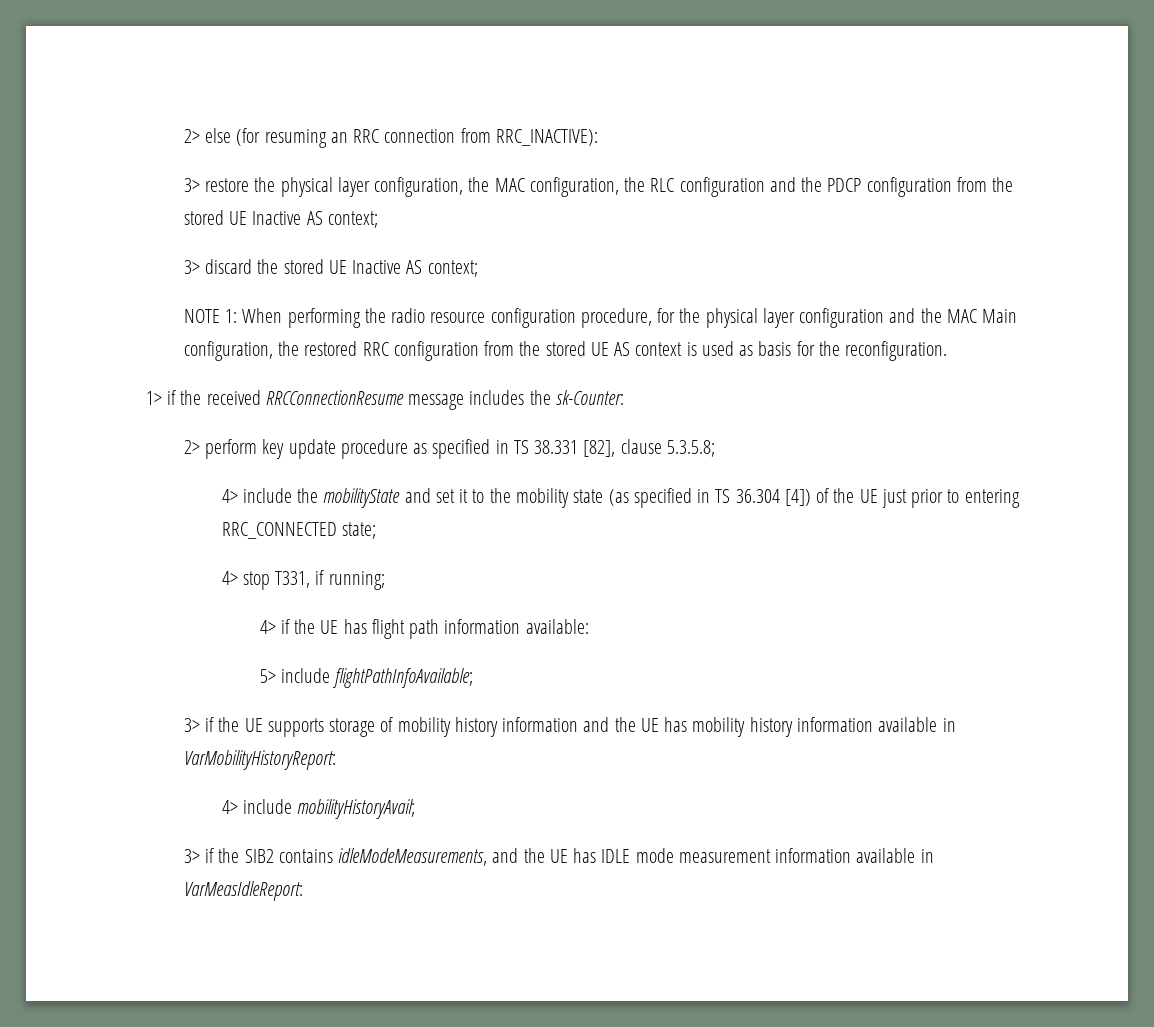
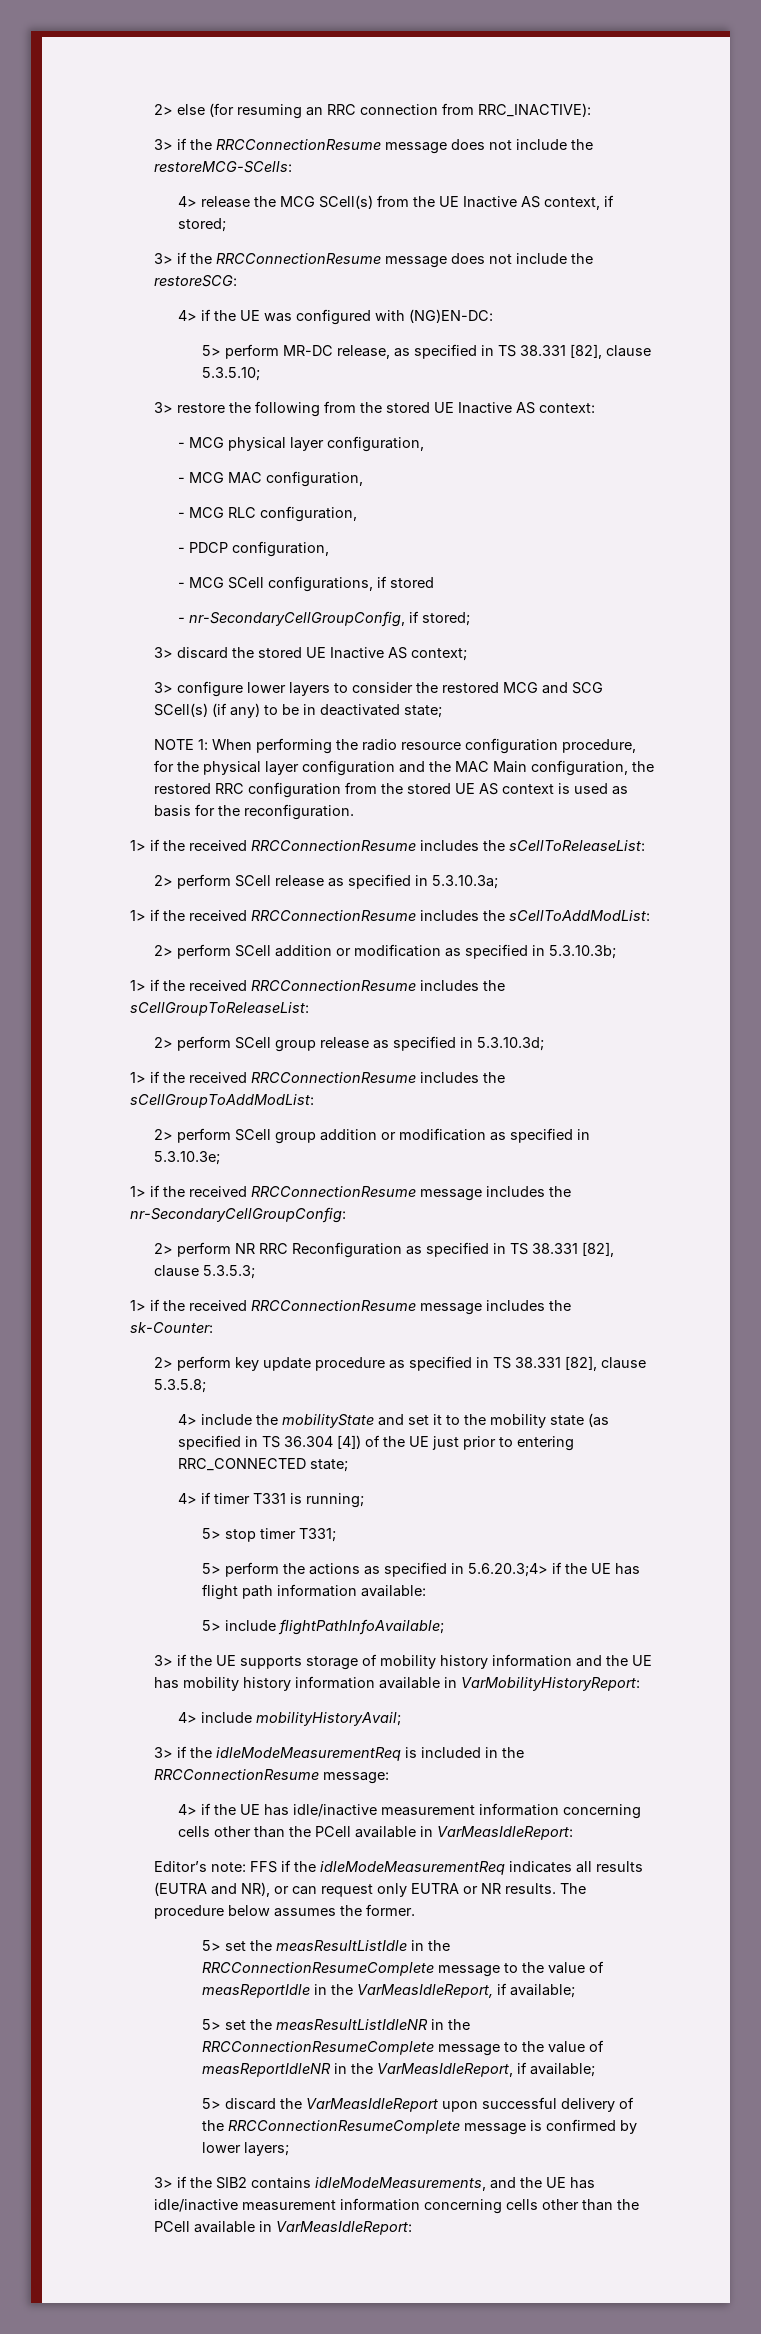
[205,177,952,197] restore the physical layer configuration, the MAC configuration, the RLC configuration and the PDCP configuration -> [176,138,593,154] [153,161,292,173] [177,195,614,210] [177,218,226,232] [153,252,593,268] [153,275,237,287] [177,309,493,325] [201,344,651,359] [201,367,260,381] [153,401,320,417] if the RRCConnectionResume message does not include the restoreMCG-SCells: // 4> release the MCG SCell(s) from the UE Inactive AS context, if stored; // 3> if the RRCConnectionResume message does not include the restoreSCG: // 4> if the UE was configured with (NG)EN-DC: // 5> perform MR-DC release, as specified in TS 38.331 [82], clause 5.3.5.10; // 3> restore the following
[327,211,378,228] context; -> [538,403,595,413] [177,436,424,452] [177,471,363,487] [177,506,357,522] [177,541,329,557] [177,576,434,592] [177,611,470,627] context: // - MCG physical layer configuration, // - MCG MAC configuration, // - MCG RLC configuration, // - PDCP configuration, // - MCG SCell configurations, if stored // - nr-SecondaryCellGroupConfig, if stored;
(478, 268) none -> [153,681,603,697] [153,703,442,718] // 3> configure lower layers to consider the restored MCG and SCG SCell(s) (if any) to be in deactivated state;
(948, 351) none -> [129,839,645,851] [153,874,498,889] [129,909,650,921] [153,944,616,959] [129,979,505,991] [129,1002,309,1016] [153,1036,544,1052] [129,1071,505,1083] [129,1094,314,1108] [153,1128,590,1144] [153,1151,220,1165] [129,1185,571,1201] [129,1207,346,1223] [153,1242,614,1258] [153,1265,255,1279] // 1> if the received RRCConnectionResume includes the sCellToReleaseList: // 2> perform SCell release as specified in 5.3.10.3a; // 1> if the received RRCConnectionResume includes the sCellToAddModList: // 2> perform SCell addition or modification as specified in 5.3.10.3b; // 1> if the received RRCConnectionResume includes the sCellGroupToReleaseList: // 2> perform SCell group release as specified in 5.3.10.3d; // 1> if the received RRCConnectionResume includes the sCellGroupToAddModList: // 2> perform SCell group addition or modification as specified in 5.3.10.3e; // 1> if the received RRCConnectionResume message includes the nr-SecondaryCellGroupConfig: // 2> perform NR RRC Reconfiguration as specified in TS 38.331 [82], clause 5.3.5.3;
[242,570,385,590] [259,620,276,634] stop T331, if running; // 4> -> [200,1492,364,1508] [201,1528,336,1542] [201,1562,548,1577] if timer T331 is running; // 5> stop timer T331; // 5> perform the actions as specified in 5.6.20.3;4>
(416, 809) none -> [153,1746,524,1761] [153,1769,389,1784] [177,1803,641,1819] [177,1826,573,1840] [153,1860,643,1875] [153,1882,586,1897] [153,1904,415,1919] [201,1940,450,1951] [201,1961,604,1977] [201,1983,575,1998] [201,2019,470,2030] [201,2040,604,2056] [201,2062,595,2077] [201,2097,634,2112] [201,2119,637,2135] [201,2142,289,2156] // 3> if the idleModeMeasurementReq is included in the RRCConnectionResume message: // 4> if the UE has idle/inactive measurement information concerning cells other than the PCell available in VarMeasIdleReport: // Editor’s note: FFS if the idleModeMeasurementReq indicates all results (EUTRA and NR), or can request only EUTRA or NR results. The procedure below assumes the former. // 5> set the measResultListIdle in the RRCConnectionResumeComplete message to the value of measReportIdle in the VarMeasIdleReport, if available; // 5> set the measResultListIdleNR in the RRCConnectionResumeComplete message to the value of measReportIdleNR in the VarMeasIdleReport, if available; // 5> discard the VarMeasIdleReport upon successful delivery of the RRCConnectionResumeComplete message is confirmed by lower layers;
[601,848,852,863] IDLE mode measurement information -> [153,2198,639,2214] [153,2221,190,2232] idle/inactive measurement information concerning cells other than the PCell

